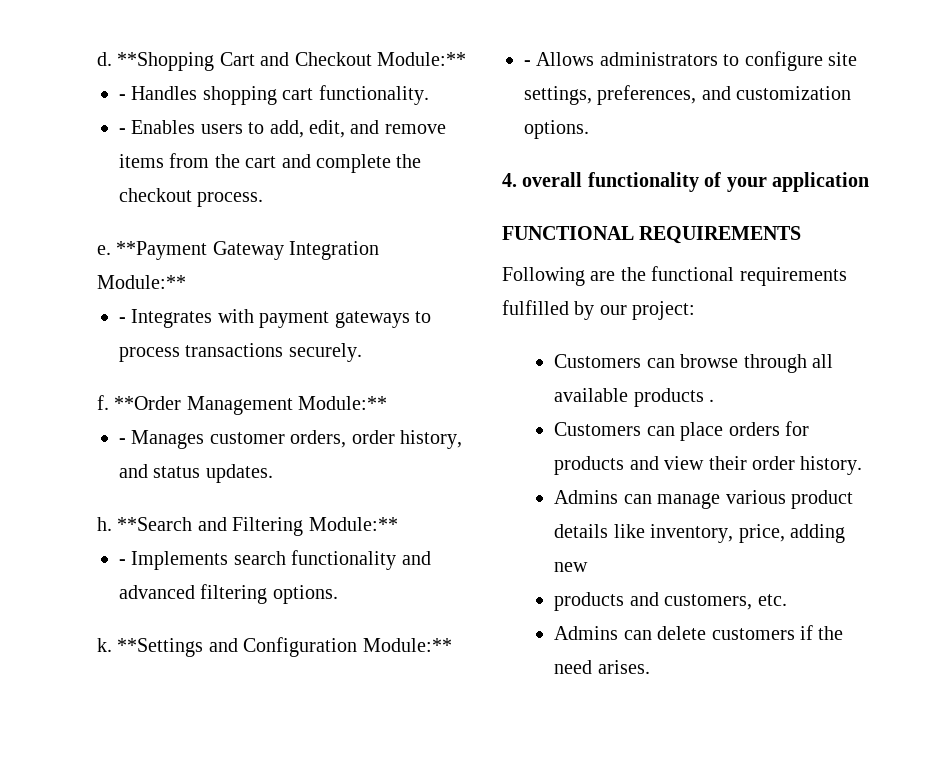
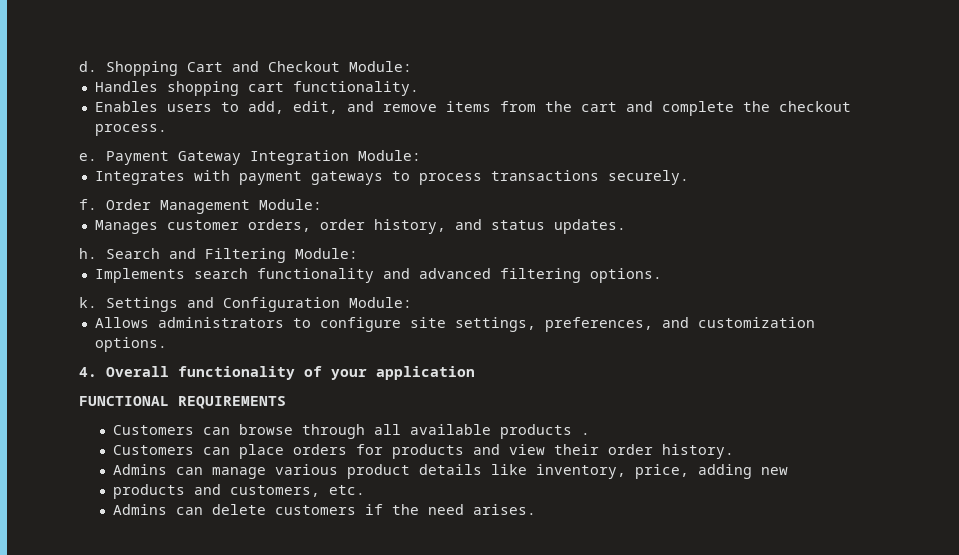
[117,52,215,71] **Shopping -> [106,61,178,76] Shopping
[377,52,466,66] [119,94,126,100] Module:** // - -> [349,61,412,72] Module: //
[119,128,126,134] - -> (419, 88) none
[116,241,208,260] **Payment -> [106,151,169,165] Payment
[97,275,186,289] [119,317,126,323] Module:** // - -> [358,150,421,161] Module: //
[114,396,388,415] [119,438,126,444] **Order Management Module:** // - -> [106,199,322,214] Order Management Module: //
[117,517,193,531] **Search -> [106,248,160,259] Search
[308,517,398,531] [119,559,126,565] Module:** // - -> [295,248,358,259] Module: //
[117,638,204,657] **Settings -> [106,297,178,312] Settings
[362,638,452,652] [524,60,531,66] Module:** // - -> [349,297,412,308] Module: //
[522,172,583,187] overall -> [106,366,169,377] Overall
[502,266,847,286] [502,300,696,320] // Following are the functional requirements fulfilled by our project: -> (286, 402) none

